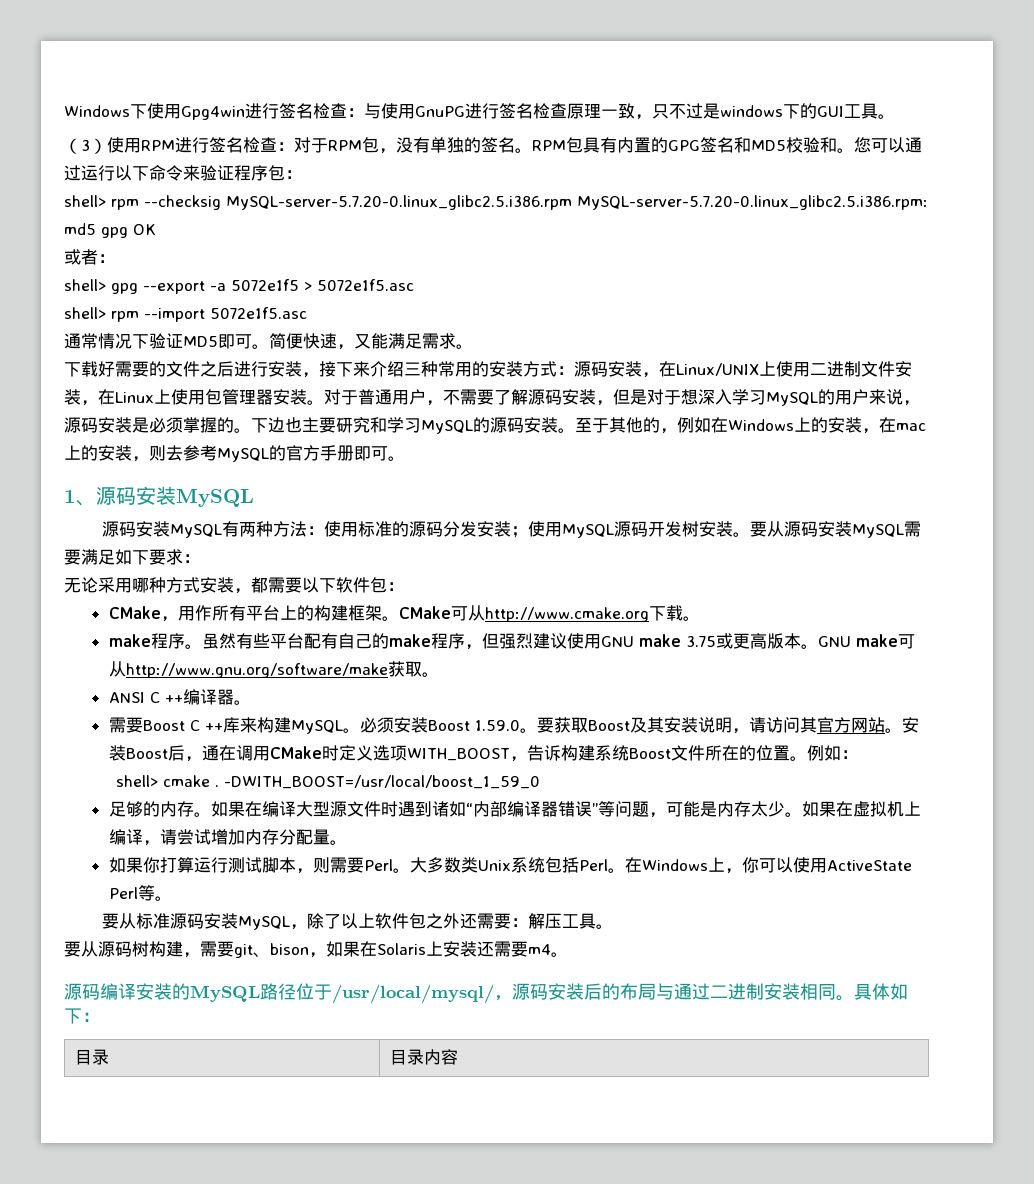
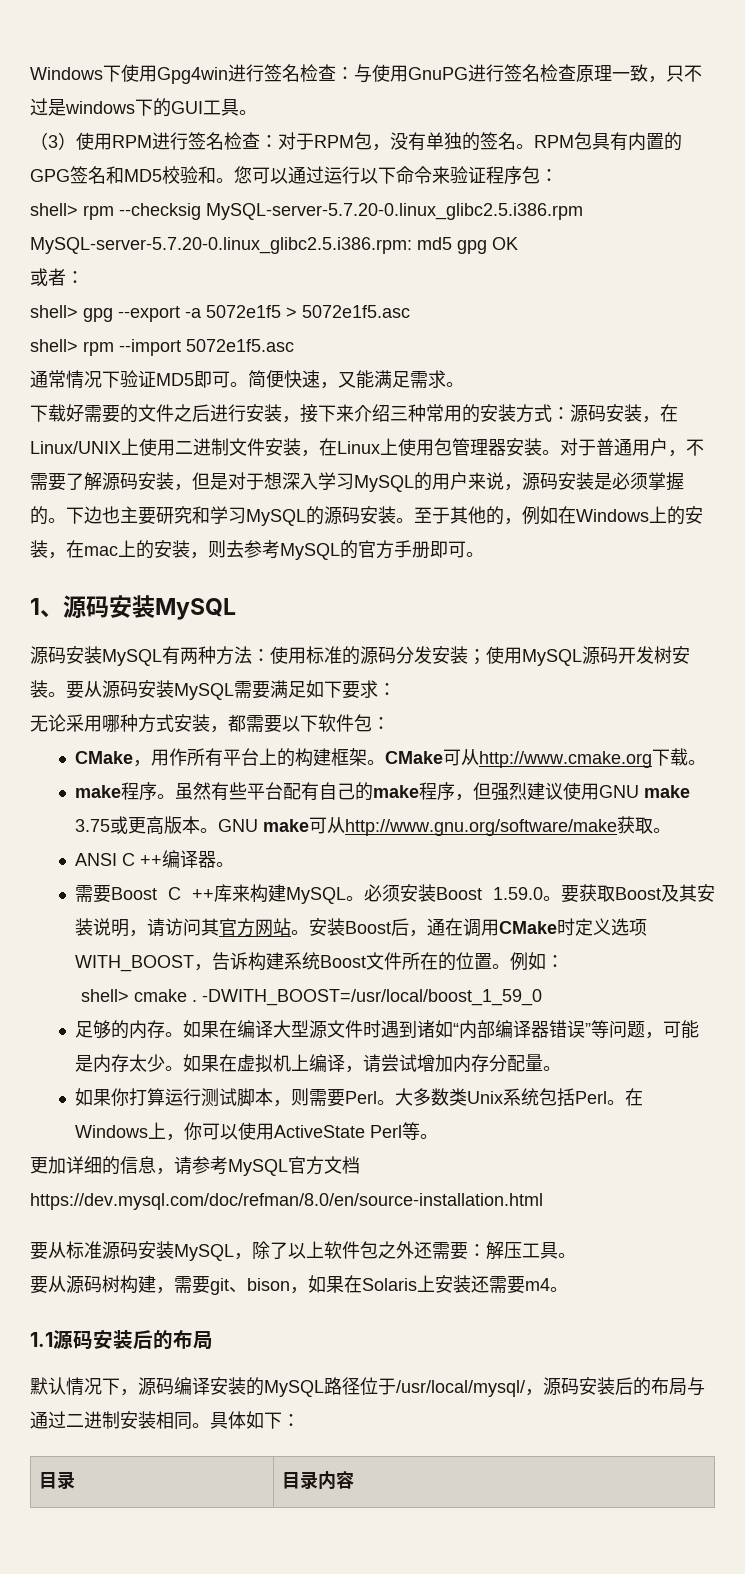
(172, 898) none -> [30,1156,360,1176] [30,1193,543,1210] // 更加详细的信息，请参考MySQL官方文档https://dev.mysql.com/doc/refman/8.0/en/source-installation.html
(568, 954) none -> [30,1330,213,1350] [30,1377,138,1396] 1.1源码安装后的布局 // 默认情况下，

